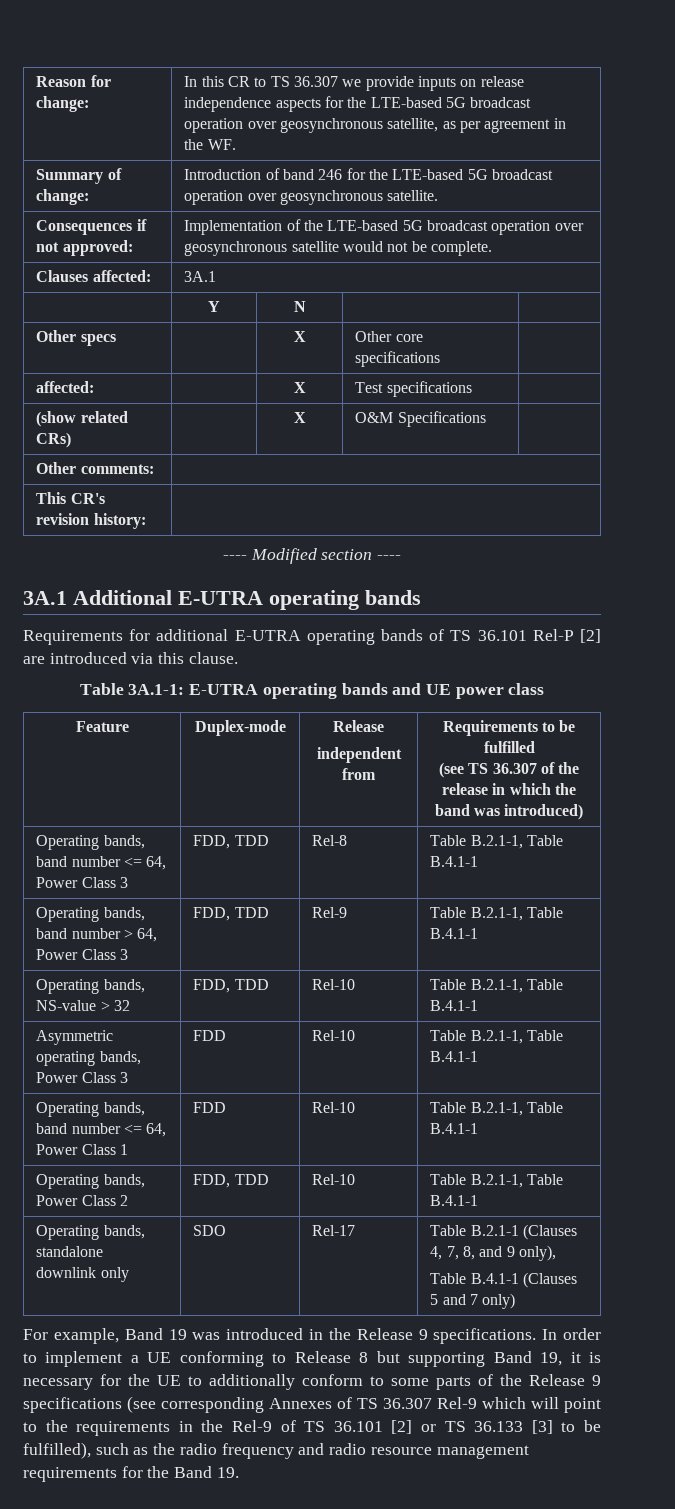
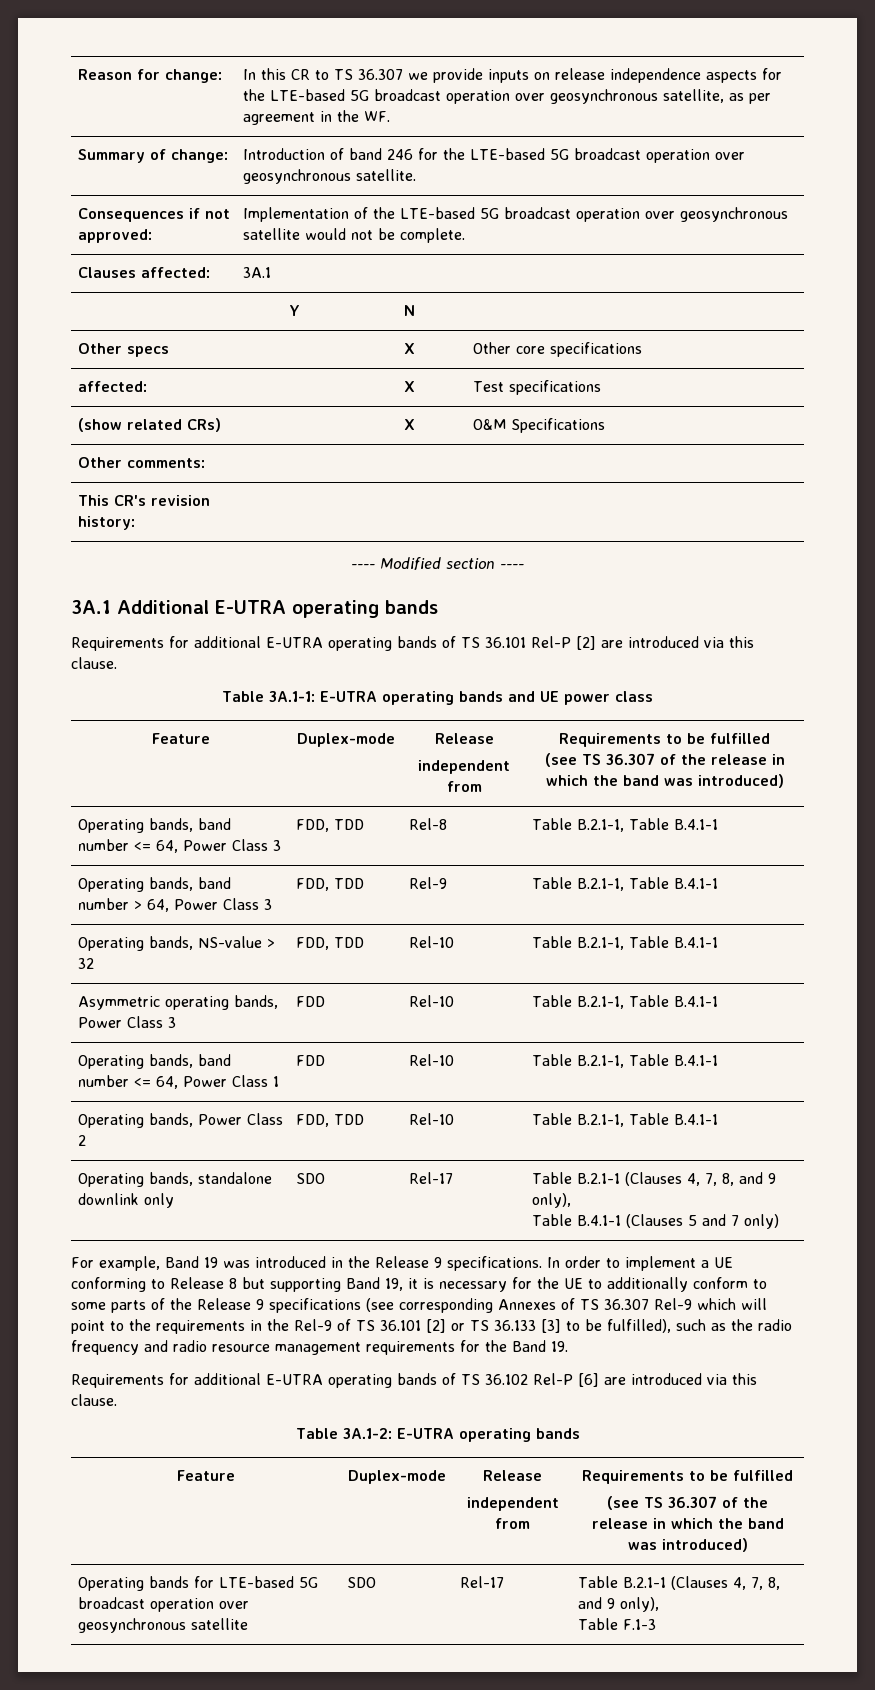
(239, 1472) none -> [71,1373,757,1388] [71,1394,117,1406] [295,1428,580,1442] [177,1470,235,1481] [348,1470,446,1484] [483,1470,542,1481] [466,1497,559,1511] [495,1518,530,1529] [582,1470,793,1484] [607,1496,768,1510] [591,1518,784,1529] [627,1538,748,1552] [77,1576,318,1591] [77,1597,249,1612] [77,1618,248,1633] [346,1577,376,1588] [459,1576,504,1588] [577,1576,780,1590] [577,1597,659,1612] [577,1618,656,1630] // Requirements for additional E-UTRA operating bands of TS 36.102 Rel-P [6] are introduced via this clause. // Table 3A.1-2: E-UTRA operating bands // Feature | Duplex-mode | Release // independent from | Requirements to be fulfilled // (see TS 36.307 of the release in which the band was introduced) // Operating bands for LTE-based 5G broadcast operation over geosynchronous satellite | SDO | Rel-17 | Table B.2.1-1 (Clauses 4, 7, 8, and 9 only), // Table F.1-3

